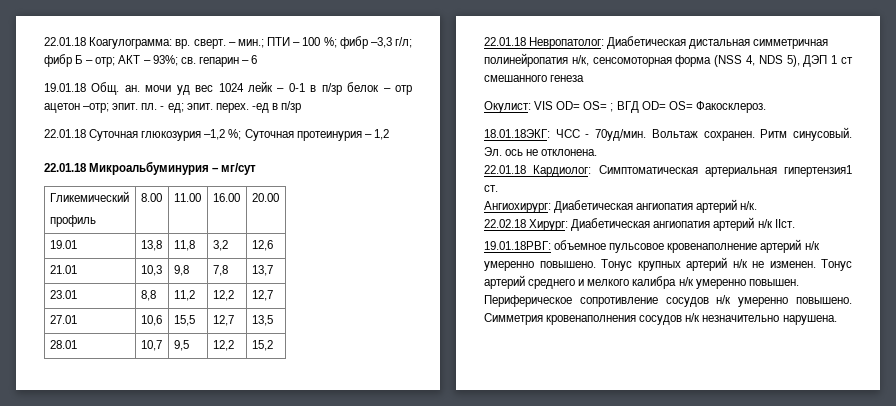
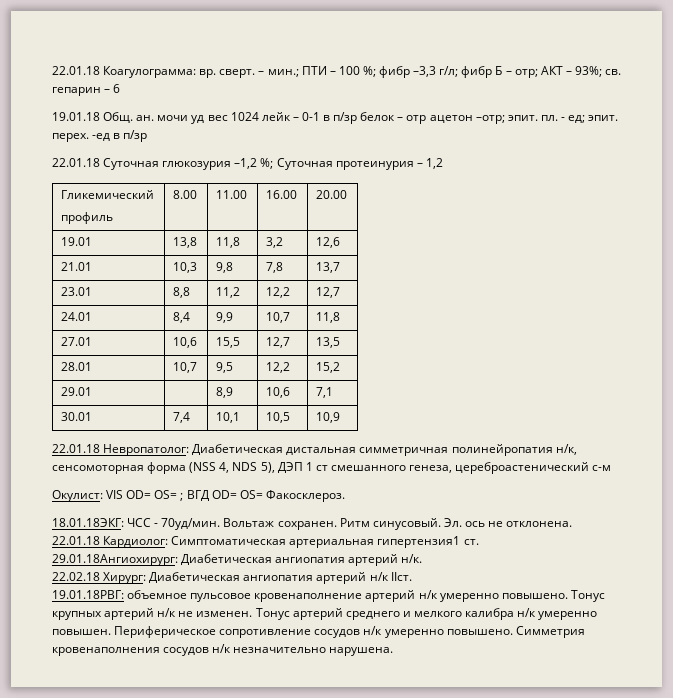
[44,161,257,175] // 22.01.18 Микроальбуминурия – мг/сут -> (443, 163) none
(273, 295) none -> [61,312,93,321] [173,312,191,323] [216,312,234,323] [266,312,291,323] [316,312,341,323] // 24.01 | 8,4 | 9,9 | 10,7 | 11,8
(273, 345) none -> [61,387,93,396] [216,387,234,398] [266,387,291,398] [316,387,334,398] [61,412,93,421] [173,412,191,423] [216,412,241,423] [266,412,291,423] [316,412,341,423] // 29.01 | | 8,9 | 10,6 | 7,1 // 30.01 | 7,4 | 10,1 | 10,5 | 10,9
[550,75,585,82] генеза -> [409,462,612,474] генеза, цереброастенический с-м
[484,201,551,213] Ангиохирург: -> [52,554,178,566] 29.01.18Ангиохирург:

